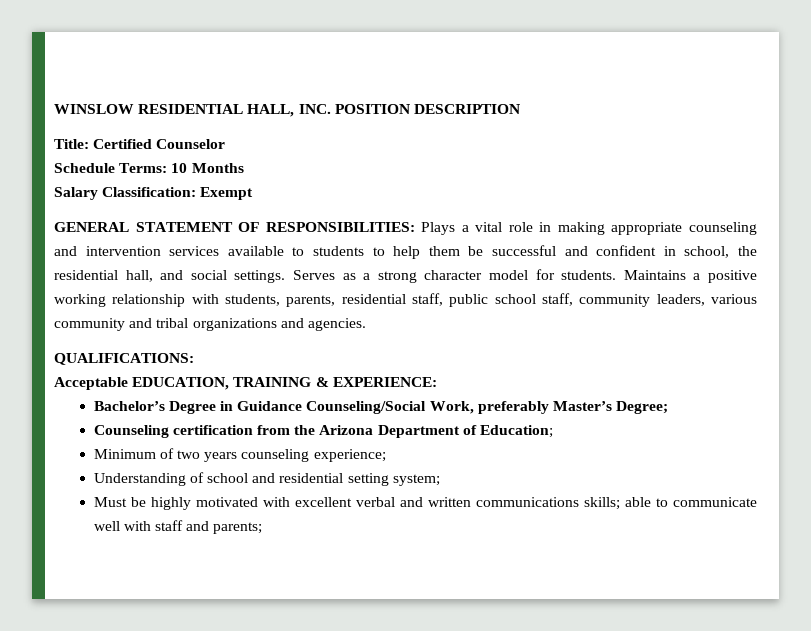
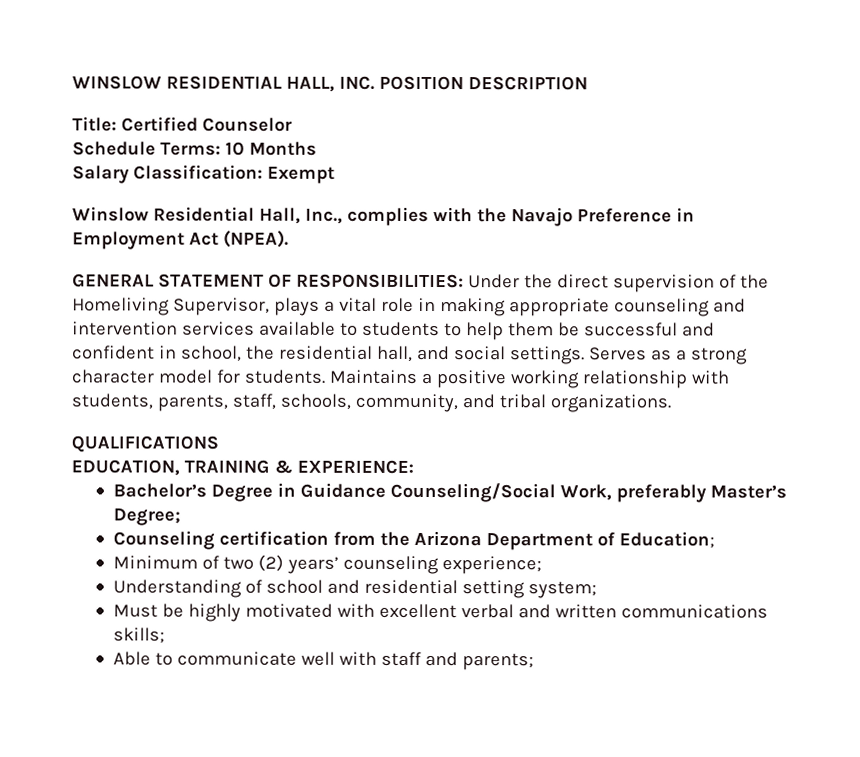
[54,222,456,235] GENERAL STATEMENT OF RESPONSIBILITIES: Plays -> [72,206,695,227] [72,230,289,250] [72,273,769,293] [72,297,320,316] Winslow Residential Hall, Inc., complies with the Navajo Preference in Employment Act (NPEA). // GENERAL STATEMENT OF RESPONSIBILITIES: Under the direct supervision of the Homeliving Supervisor, plays
[341,293,758,307] [54,318,366,331] [54,353,194,365] [54,377,128,390] residential staff, public school staff, community leaders, various community and tribal organizations and agencies. // QUALIFICATIONS: // Acceptable -> [231,393,671,413] [71,435,219,453] staff, schools, community, and tribal organizations. // QUALIFICATIONS //
[204,452,238,462] years -> [257,554,339,574] (2) years’
[624,497,651,507] able -> [112,651,151,666] // Able

